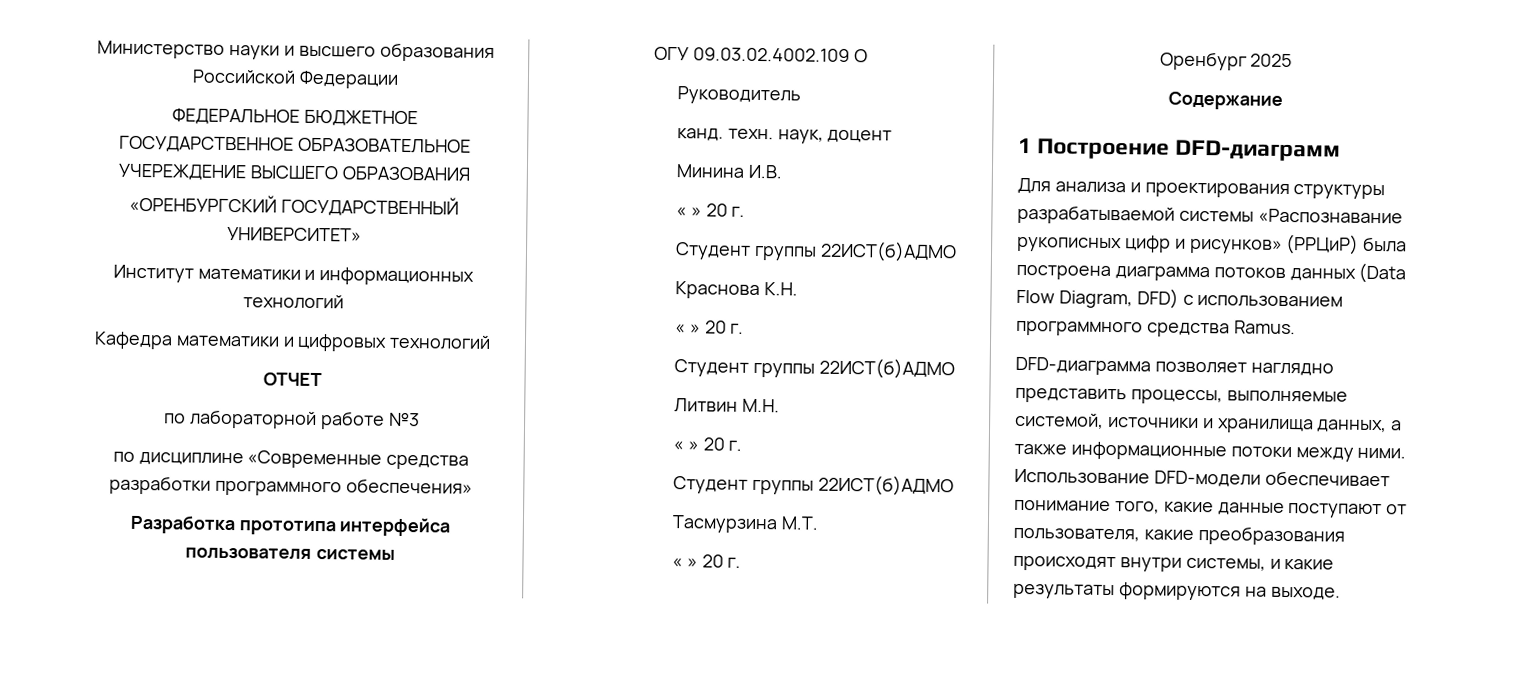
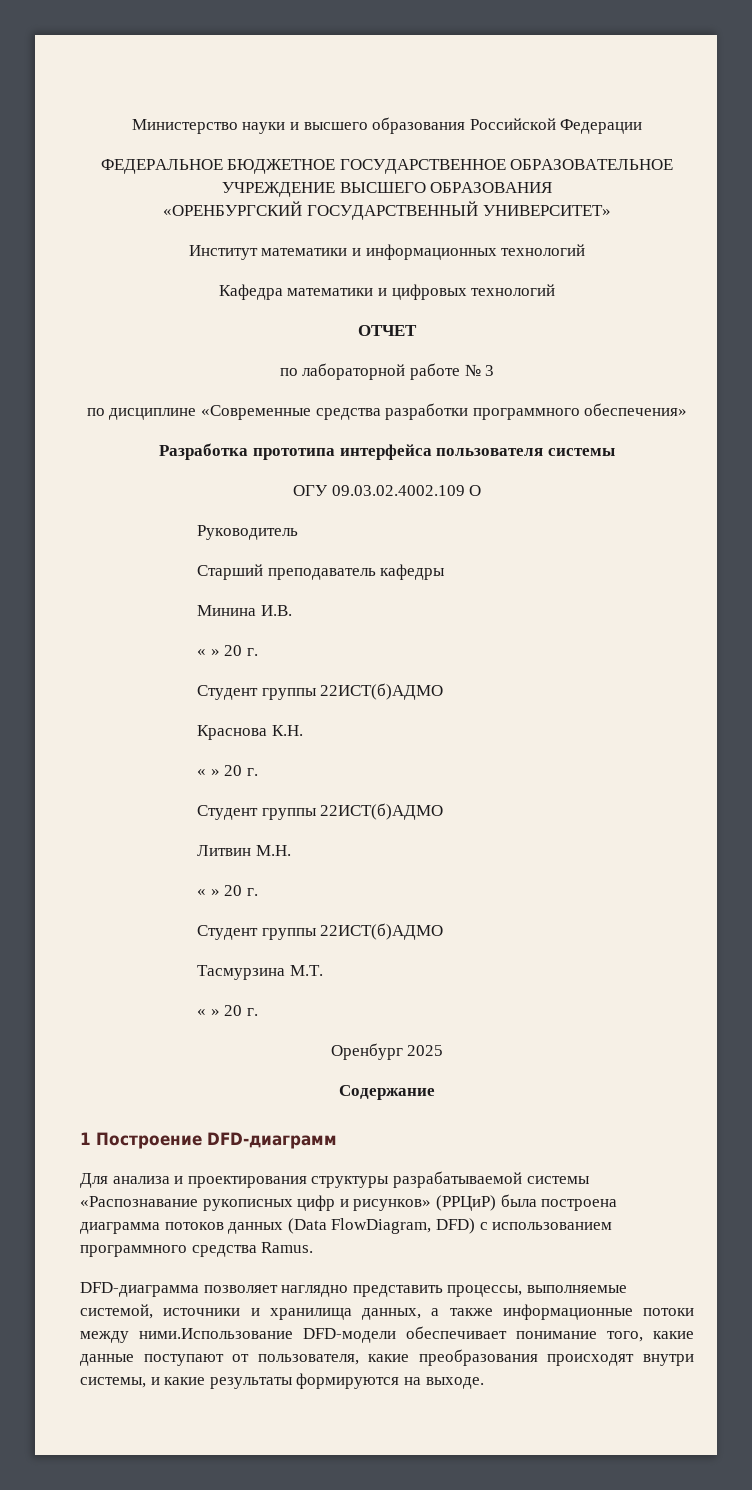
[118,163,247,181] УЧЕРЕЖДЕНИЕ -> [221,182,335,197] УЧРЕЖДЕНИЕ
[388,411,420,427] №3 -> [464,364,495,376] № 3
[676,128,893,144] канд. техн. наук, доцент -> [197,564,446,580] Старший преподаватель кафедры
[1016,289,1133,309] Flow Diagram, -> [331,1218,432,1234] FlowDiagram,
[1357,447,1407,459] [1014,468,1150,485] ними. Использование -> [139,1328,293,1339] ними.Использование

